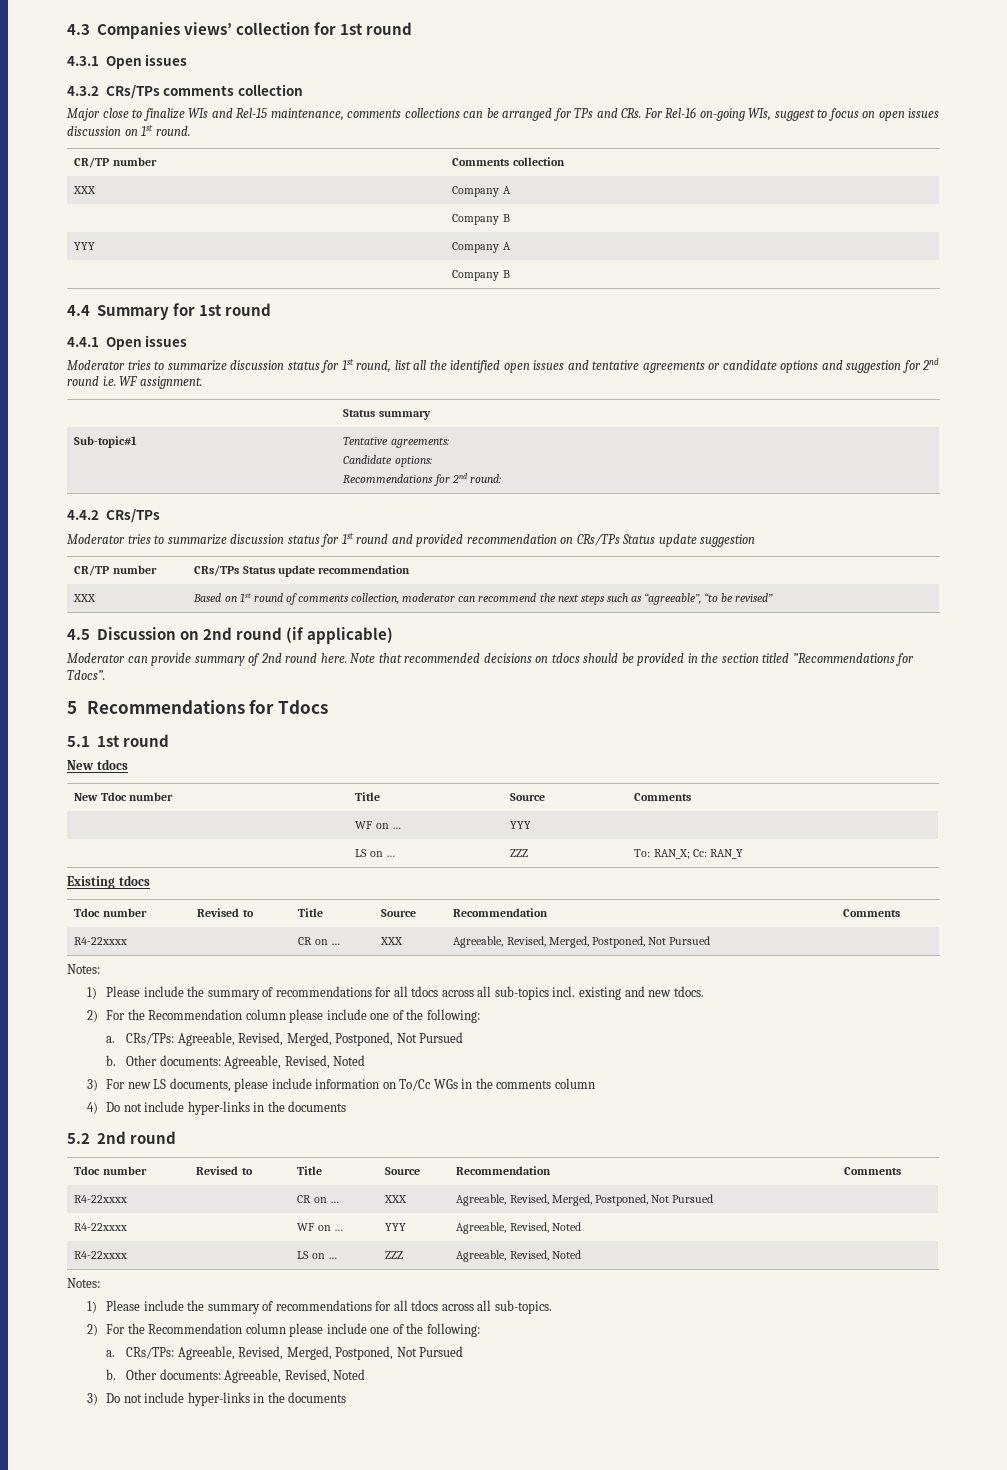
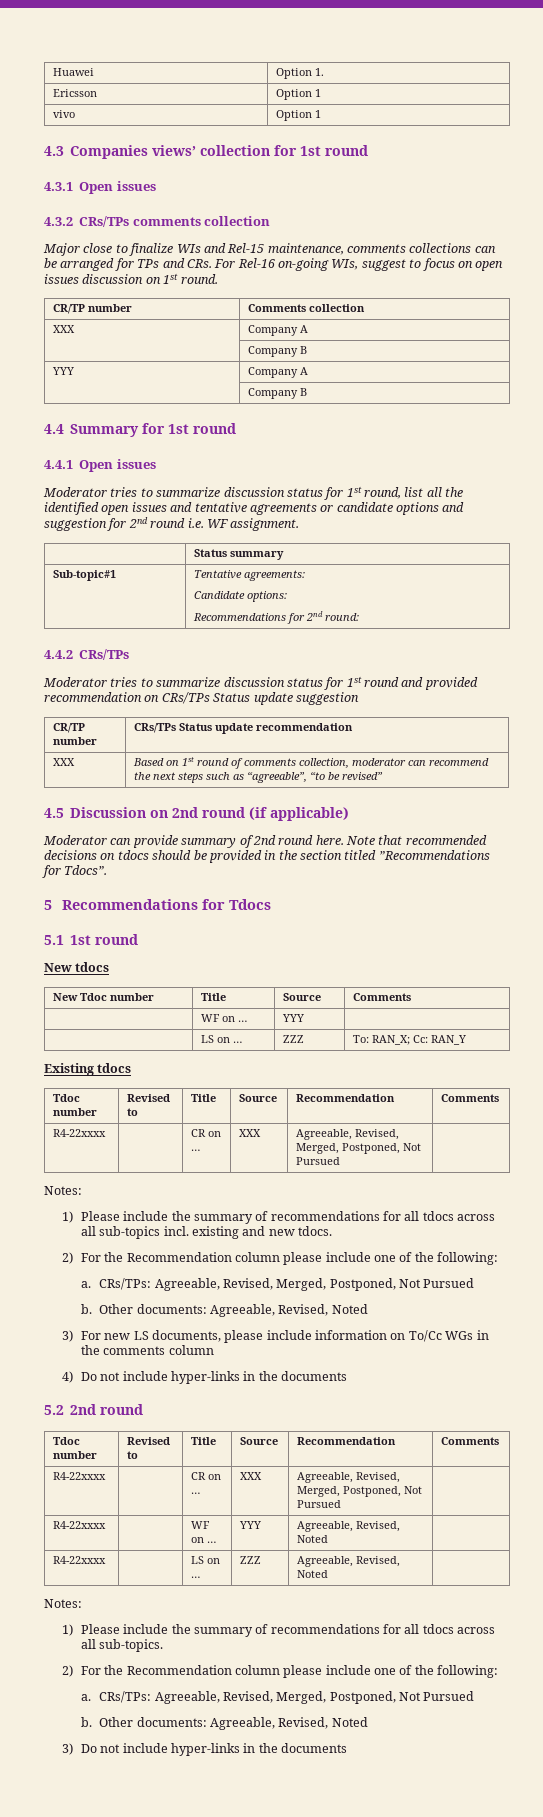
(67, 29) none -> [52,68,94,76] [275,68,324,79] [52,89,97,97] [275,89,321,100] [52,110,75,118] [275,110,321,121] Huawei | Option 1. // Ericsson | Option 1 // vivo | Option 1 //

